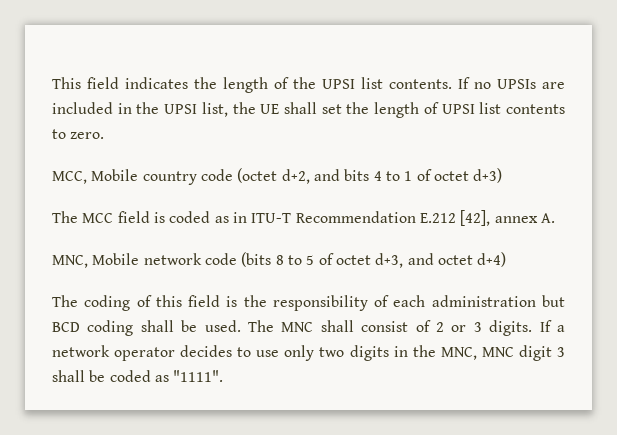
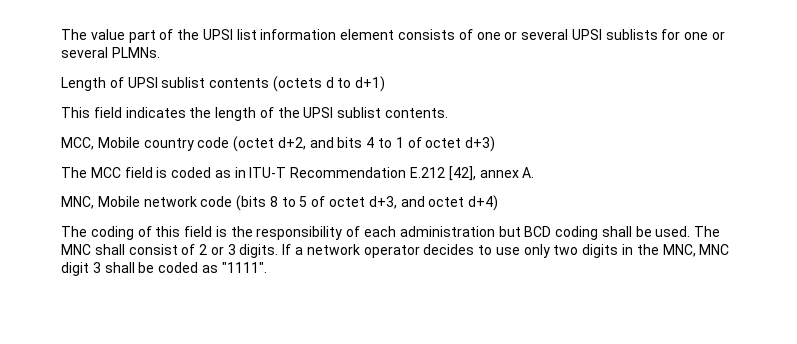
(52, 83) none -> [61,29,726,43] [61,47,160,58] [61,76,386,92] The value part of the UPSI list information element consists of one or several UPSI sublists for one or several PLMNs. // Length of UPSI sublist contents (octets d to d+1) //
[361,77,383,89] list -> [337,107,382,118] sublist
[458,77,565,89] [52,102,565,118] [52,129,105,139] If no UPSIs are included in the UPSI list, the UE shall set the length of UPSI list contents to zero. -> (449, 113) none

